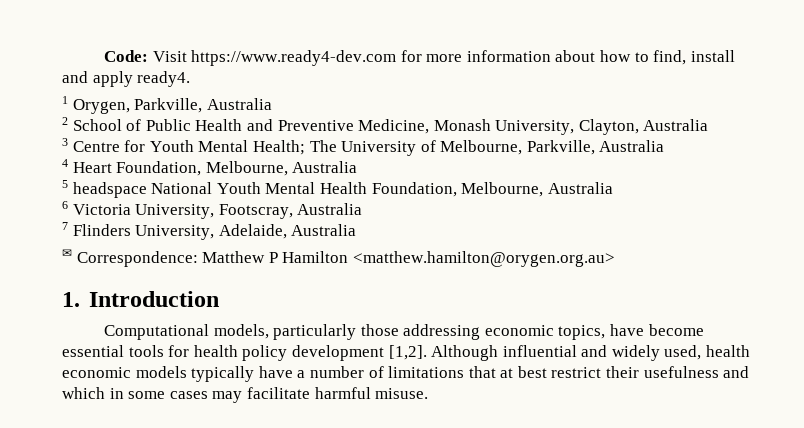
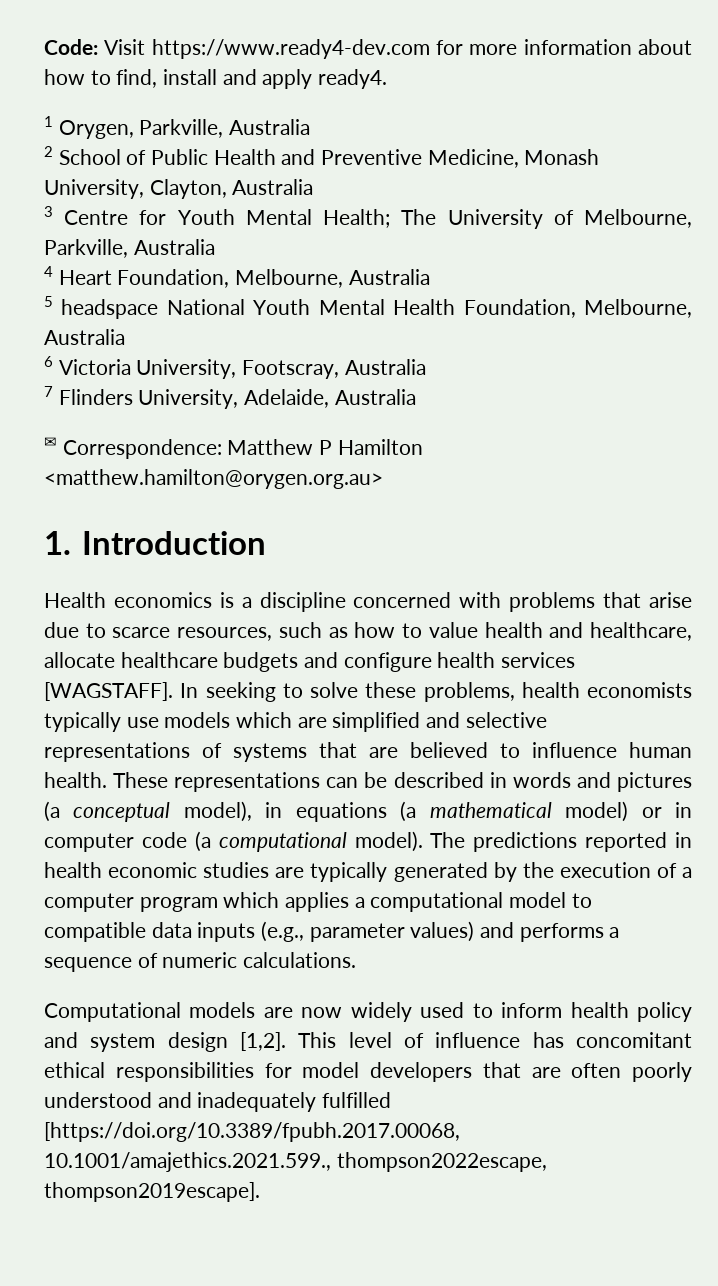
[103,324,704,340] [62,345,751,361] [62,366,750,382] [62,387,429,403] Computational models, particularly those addressing economic topics, have become essential tools for health policy development [1,2]. Although influential and widely used, health economic models typically have a number of limitations that at best restrict their usefulness and which in some cases may facilitate harmful misuse. -> [44,592,693,612] [44,622,693,641] [44,652,576,672] [44,682,692,702] [44,712,547,732] [44,742,692,762] [44,772,692,792] [44,801,693,822] [44,831,692,852] [44,862,693,882] [44,892,592,912] [44,921,620,942] [44,952,357,972] [44,1002,693,1022] [44,1032,692,1052] [44,1062,692,1082] [44,1092,392,1112] [44,1122,460,1142] [44,1152,547,1172] [44,1182,260,1202] Health economics is a discipline concerned with problems that arise due to scarce resources, such as how to value health and healthcare, allocate healthcare budgets and configure health services [WAGSTAFF]. In seeking to solve these problems, health economists typically use models which are simplified and selective representations of systems that are believed to influence human health. These representations can be described in words and pictures (a conceptual model), in equations (a mathematical model) or in computer code (a computational model). The predictions reported in health economic studies are typically generated by the execution of a computer program which applies a computational model to compatible data inputs (e.g., parameter values) and performs a sequence of numeric calculations. // Computational models are now widely used to inform health policy and system design [1,2]. This level of influence has concomitant ethical responsibilities for model developers that are often poorly understood and inadequately fulfilled [https://doi.org/10.3389/fpubh.2017.00068, 10.1001/amajethics.2021.599., thompson2022escape, thompson2019escape].

